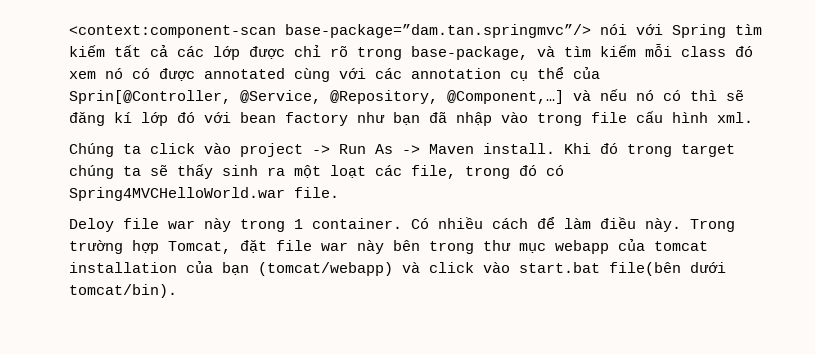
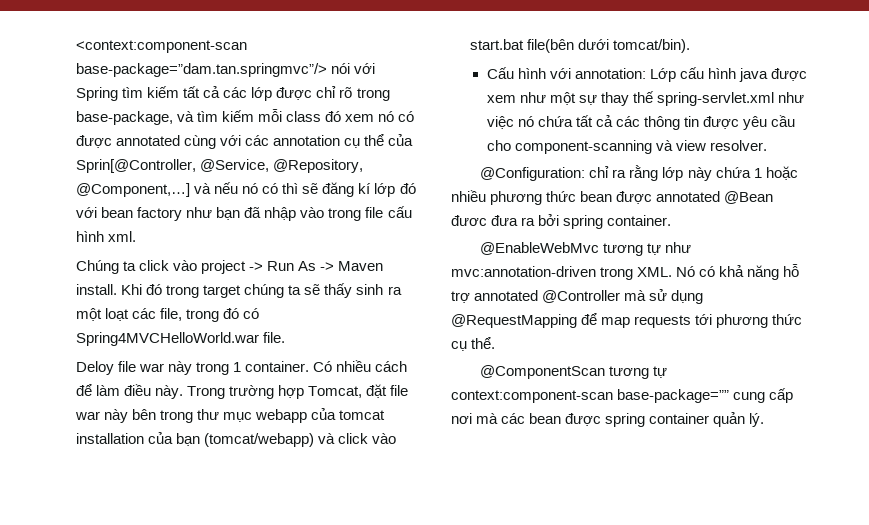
(178, 291) none -> [486,67,807,82] [486,91,804,106] [486,115,796,130] [486,140,767,154] [480,165,798,181] [451,190,774,205] [451,214,672,229] [480,242,692,256] [451,264,800,280] [451,289,704,304] [451,313,803,328] [451,337,496,351] [480,365,668,379] [451,388,794,403] [451,412,765,427] // Cấu hình với annotation: Lớp cấu hình java được xem như một sự thay thế spring-servlet.xml như việc nó chứa tất cả các thông tin được yêu cầu cho component-scanning và view resolver. // @Configuration: chỉ ra rằng lớp này chứa 1 hoặc nhiều phương thức bean được annotated @Bean đươc đưa ra bởi spring container. // @EnableWebMvc tương tự như mvc:annotation-driven trong XML. Nó có khả năng hỗ trợ annotated @Controller mà sử dụng @RequestMapping để map requests tới phương thức cụ thể. // @ComponentScan tương tự context:component-scan base-package=”” cung cấp nơi mà các bean được spring container quản lý.

